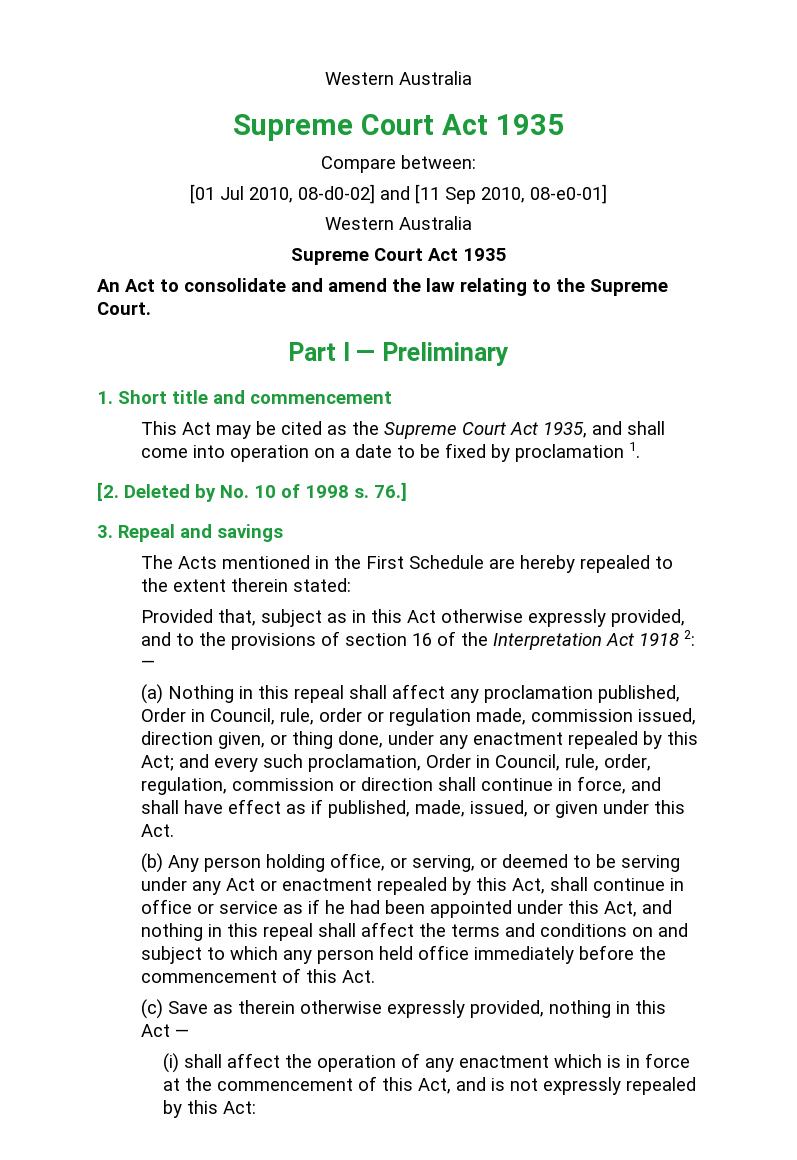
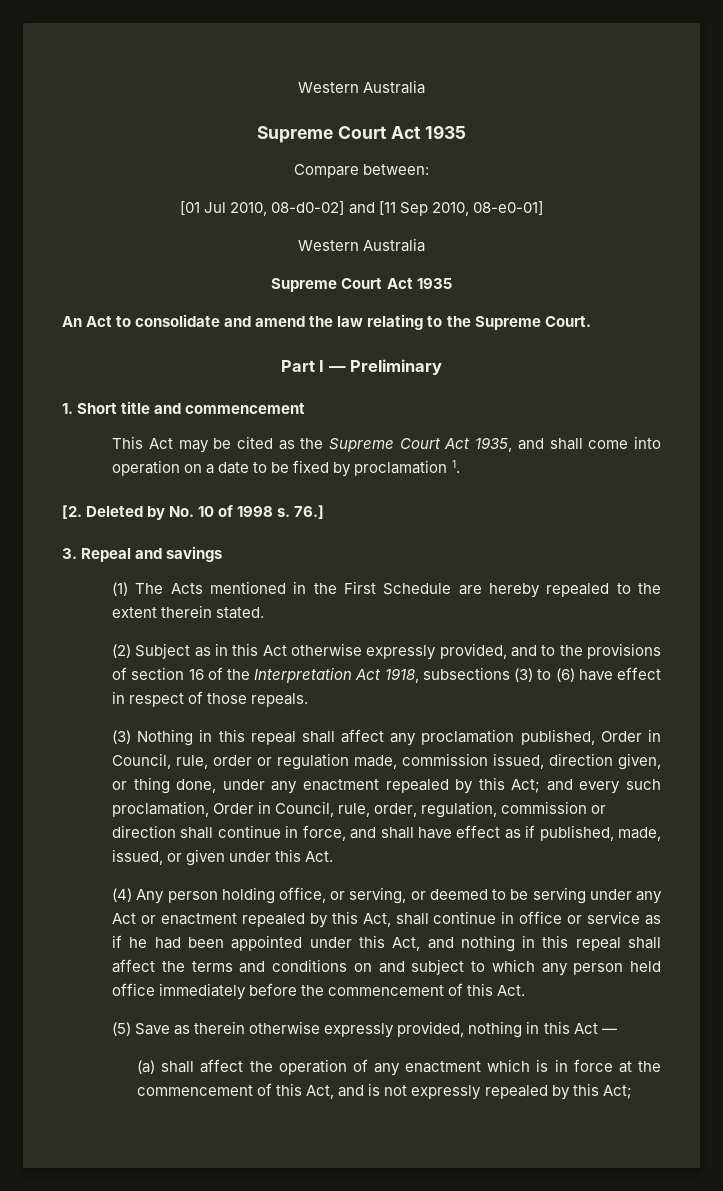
(283, 533) none -> [112,582,129,596] (1)
[293,578,352,592] [141,609,323,627] stated: // Provided that, subject -> [216,607,265,619] [112,643,191,659] stated. // (2) Subject
[639,630,696,646] [141,660,156,668] [141,684,164,704] 1918 2: — // (a) -> [384,667,662,683] [112,691,309,707] [112,730,132,744] 1918, subsections (3) to (6) have effect in respect of those repeals. // (3)
[141,853,164,873] (b) -> [112,888,133,902] (4)
[141,999,164,1019] (c) -> [112,1022,132,1036] (5)
[163,1053,180,1073] (i) -> [137,1060,156,1074] (a)
[223,1101,257,1114] Act: -> [602,1085,632,1099] Act;

